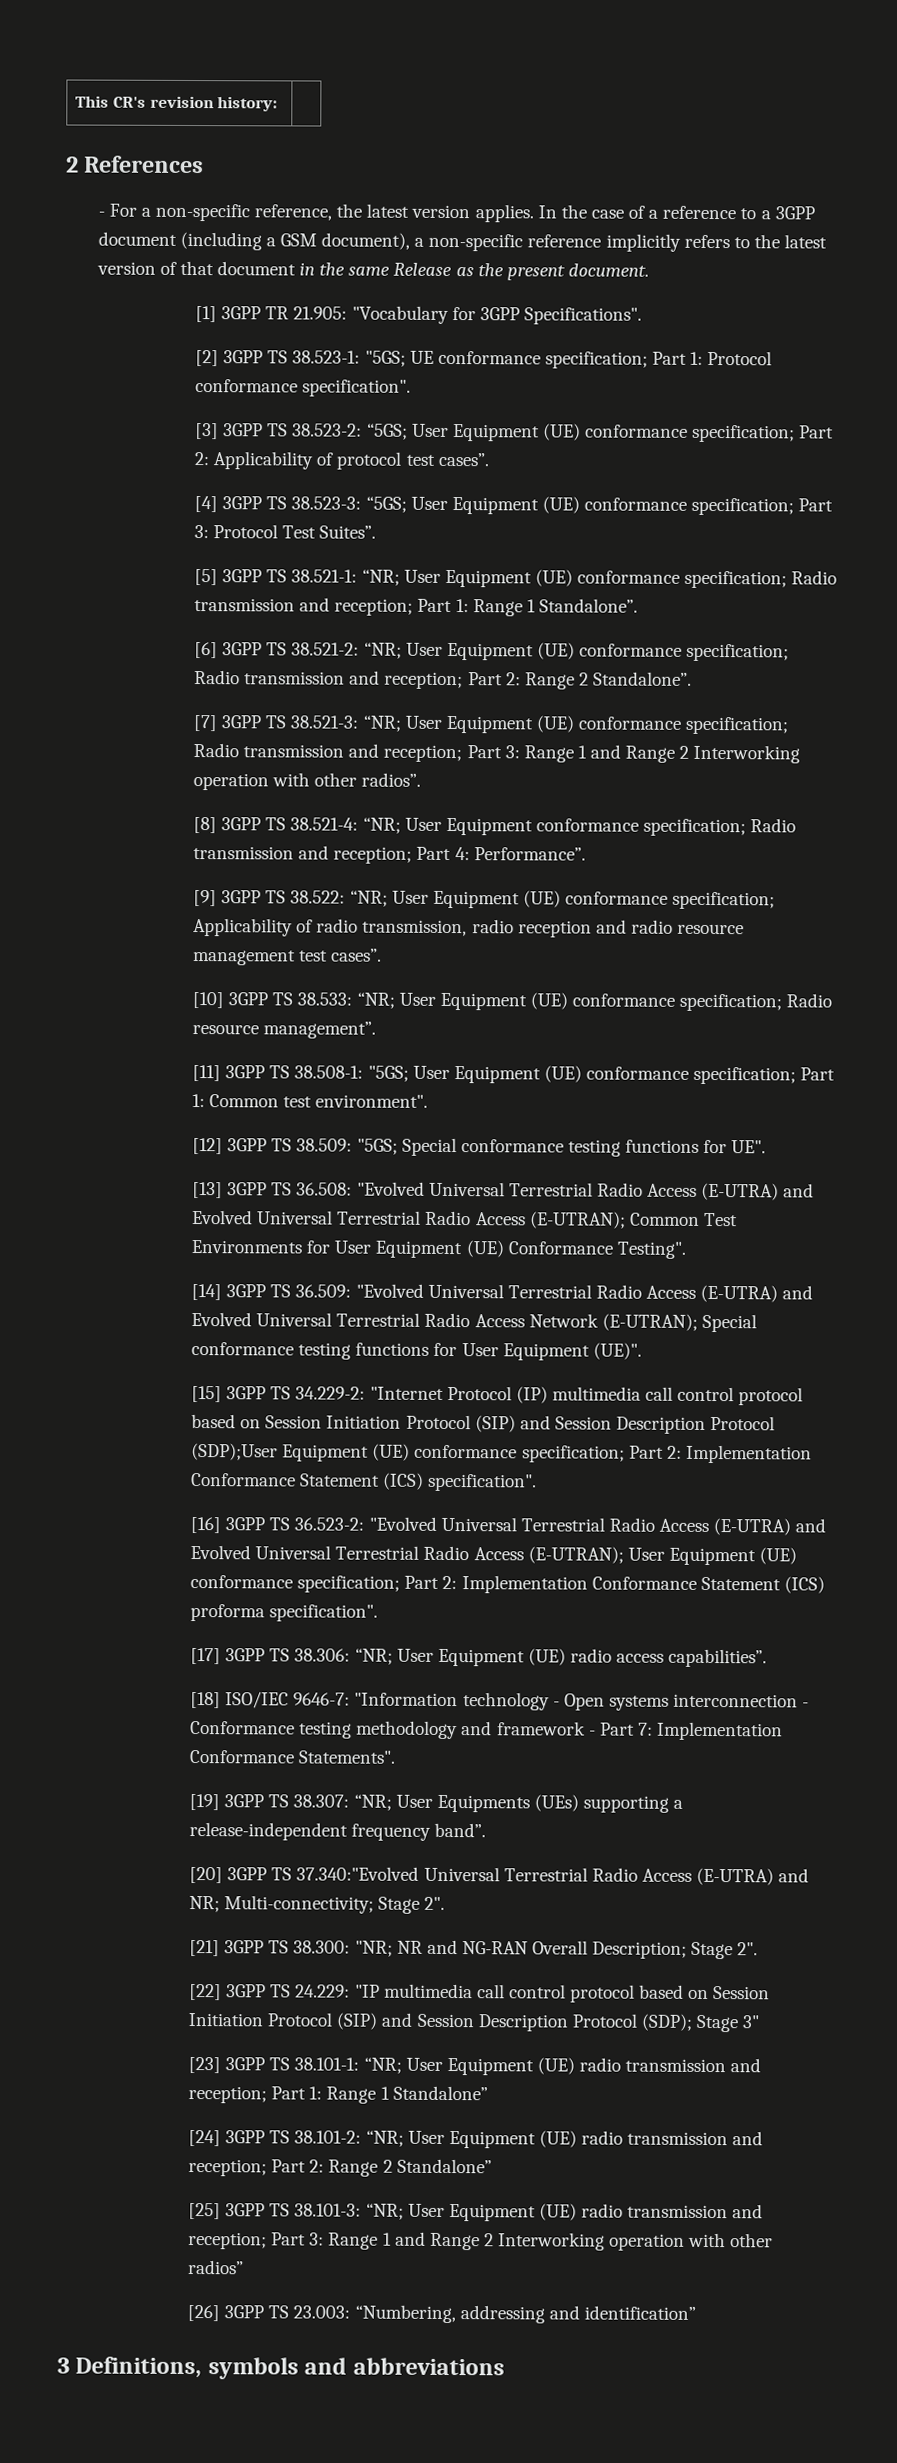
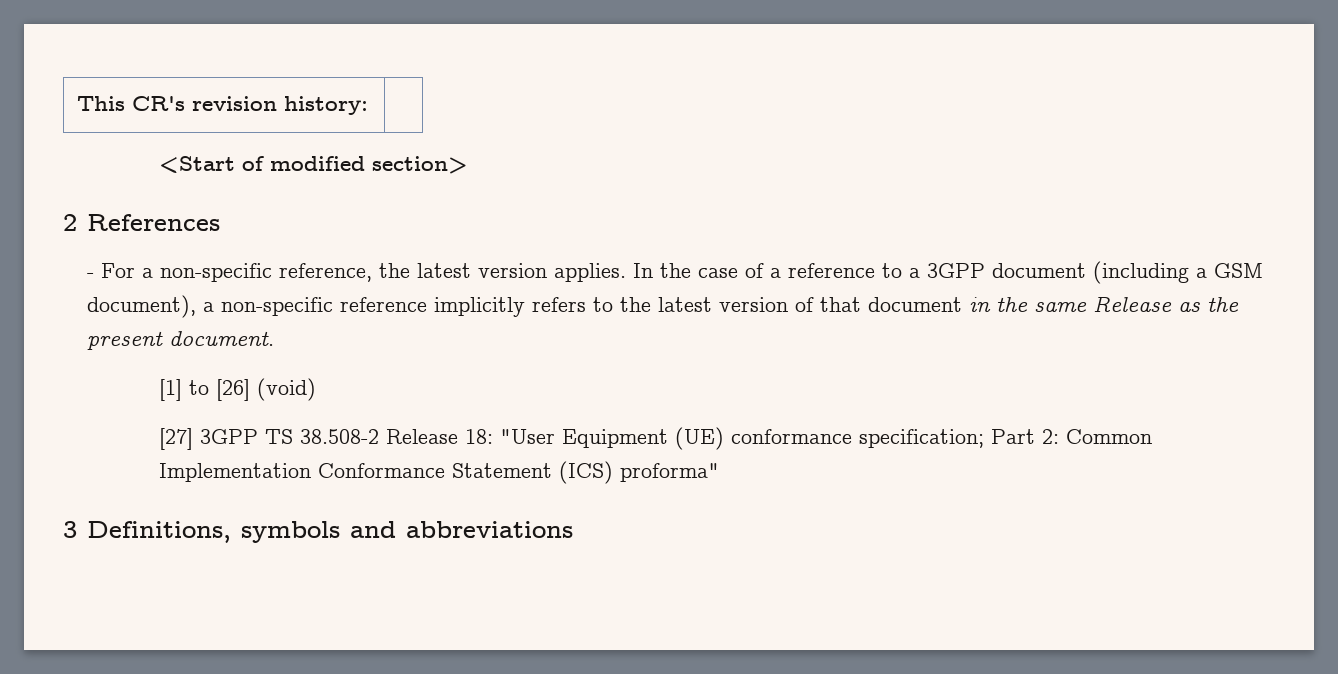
(279, 104) none -> [158,156,468,174] // <Start of modified section>
[221,305,642,325] [195,350,773,369] [195,379,412,397] [195,423,835,443] [194,451,489,470] [194,496,834,516] [194,524,377,539] [194,569,838,589] [194,597,638,617] [194,642,790,662] [194,670,693,690] [193,715,789,735] [193,743,801,764] [193,772,422,791] [193,817,797,837] [193,845,586,864] [193,890,776,910] [193,918,745,938] [193,948,383,966] [192,992,833,1012] [192,1021,377,1039] [192,1065,836,1085] [192,1094,429,1108] [192,1137,767,1157] [192,1181,815,1201] [192,1210,738,1229] [191,1240,686,1259] [191,1283,814,1303] [191,1312,757,1333] [191,1342,642,1361] [191,1385,804,1406] [191,1414,776,1434] [191,1443,812,1464] [191,1472,538,1492] [190,1516,827,1536] [190,1545,798,1566] [190,1575,825,1594] [190,1604,379,1622] [190,1648,768,1668] [190,1691,810,1711] [190,1720,784,1741] [189,1750,397,1764] [189,1794,684,1813] [189,1822,487,1841] [189,1866,810,1886] [189,1895,446,1914] [189,1939,759,1960] [189,1983,771,2003] [188,2012,760,2033] [188,2057,762,2076] [188,2085,488,2104] [188,2130,764,2149] [188,2158,492,2177] [188,2203,764,2222] [188,2231,774,2251] [187,2260,245,2275] [187,2304,696,2324] 3GPP TR 21.905: "Vocabulary for 3GPP Specifications". // [2] 3GPP TS 38.523-1: "5GS; UE conformance specification; Part 1: Protocol conformance specification". // [3] 3GPP TS 38.523-2: “5GS; User Equipment (UE) conformance specification; Part 2: Applicability of protocol test cases”. // [4] 3GPP TS 38.523-3: “5GS; User Equipment (UE) conformance specification; Part 3: Protocol Test Suites”. // [5] 3GPP TS 38.521-1: “NR; User Equipment (UE) conformance specification; Radio transmission and reception; Part 1: Range 1 Standalone”. // [6] 3GPP TS 38.521-2: “NR; User Equipment (UE) conformance specification; Radio transmission and reception; Part 2: Range 2 Standalone”. // [7] 3GPP TS 38.521-3: “NR; User Equipment (UE) conformance specification; Radio transmission and reception; Part 3: Range 1 and Range 2 Interworking operation with other radios”. // [8] 3GPP TS 38.521-4: “NR; User Equipment conformance specification; Radio transmission and reception; Part 4: Performance”. // [9] 3GPP TS 38.522: “NR; User Equipment (UE) conformance specification; Applicability of radio transmission, radio reception and radio resource management test cases”. // [10] 3GPP TS 38.533: “NR; User Equipment (UE) conformance specification; Radio resource management”. // [11] 3GPP TS 38.508-1: "5GS; User Equipment (UE) conformance specification; Part 1: Common test environment". // [12] 3GPP TS 38.509: "5GS; Special conformance testing functions for UE". // [13] 3GPP TS 36.508: "Evolved Universal Terrestrial Radio Access (E-UTRA) and Evolved Universal Terrestrial Radio Access (E-UTRAN); Common Test Environments for User Equipment (UE) Conformance Testing". // [14] 3GPP TS 36.509: "Evolved Universal Terrestrial Radio Access (E-UTRA) and Evolved Universal Terrestrial Radio Access Network (E-UTRAN); Special conformance testing functions for User Equipment (UE)". // [15] 3GPP TS 34.229-2: "Internet Protocol (IP) multimedia call control protocol based on Session Initiation Protocol (SIP) and Session Description Protocol (SDP);User Equipment (UE) conformance specification; Part 2: Implementation Conformance Statement (ICS) specification". // [16] 3GPP TS 36.523-2: "Evolved Universal Terrestrial Radio Access (E-UTRA) and Evolved Universal Terrestrial Radio Access (E-UTRAN); User Equipment (UE) conformance specification; Part 2: Implementation Conformance Statement (ICS) proforma specification". // [17] 3GPP TS 38.306: “NR; User Equipment (UE) radio access capabilities”. // [18] ISO/IEC 9646-7: "Information technology - Open systems interconnection - Conformance testing methodology and framework - Part 7: Implementation Conformance Statements". // [19] 3GPP TS 38.307: “NR; User Equipments (UEs) supporting a release-independent frequency band”. // [20] 3GPP TS 37.340:"Evolved Universal Terrestrial Radio Access (E-UTRA) and NR; Multi-connectivity; Stage 2". // [21] 3GPP TS 38.300: "NR; NR and NG-RAN Overall Description; Stage 2". // [22] 3GPP TS 24.229: "IP multimedia call control protocol based on Session Initiation Protocol (SIP) and Session Description Protocol (SDP); Stage 3" // [23] 3GPP TS 38.101-1: “NR; User Equipment (UE) radio transmission and reception; Part 1: Range 1 Standalone” // [24] 3GPP TS 38.101-2: “NR; User Equipment (UE) radio transmission and reception; Part 2: Range 2 Standalone” // [25] 3GPP TS 38.101-3: “NR; User Equipment (UE) radio transmission and reception; Part 3: Range 1 and Range 2 Interworking operation with other radios” // [26] 3GPP TS 23.003: “Numbering, addressing and identification” -> [188,378,316,401] [158,427,1152,450] [158,461,719,484] to [26] (void) // [27] 3GPP TS 38.508-2 Release 18: "User Equipment (UE) conformance specification; Part 2: Common Implementation Conformance Statement (ICS) proforma"

